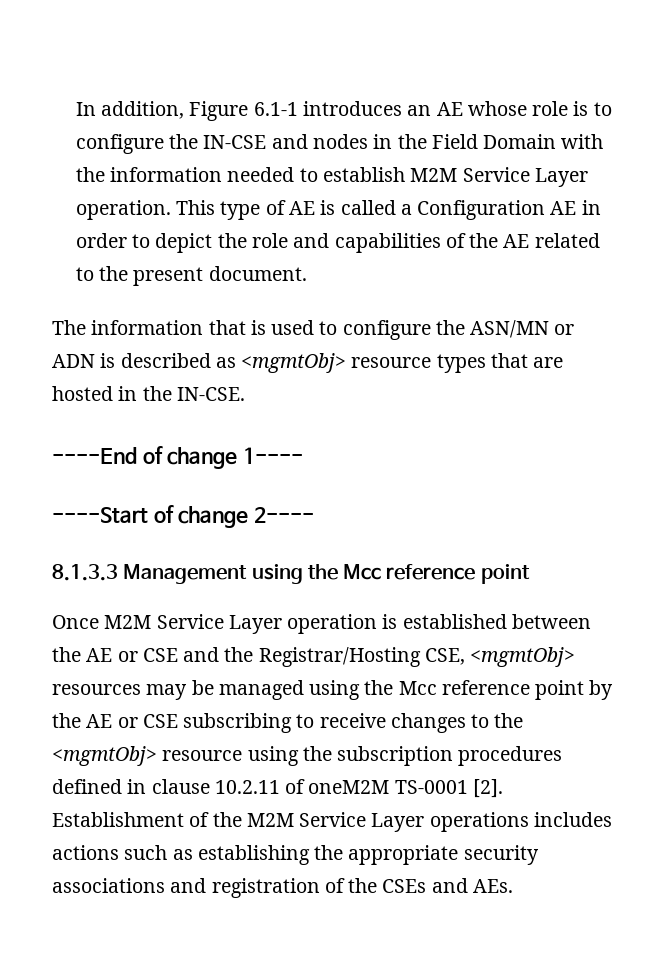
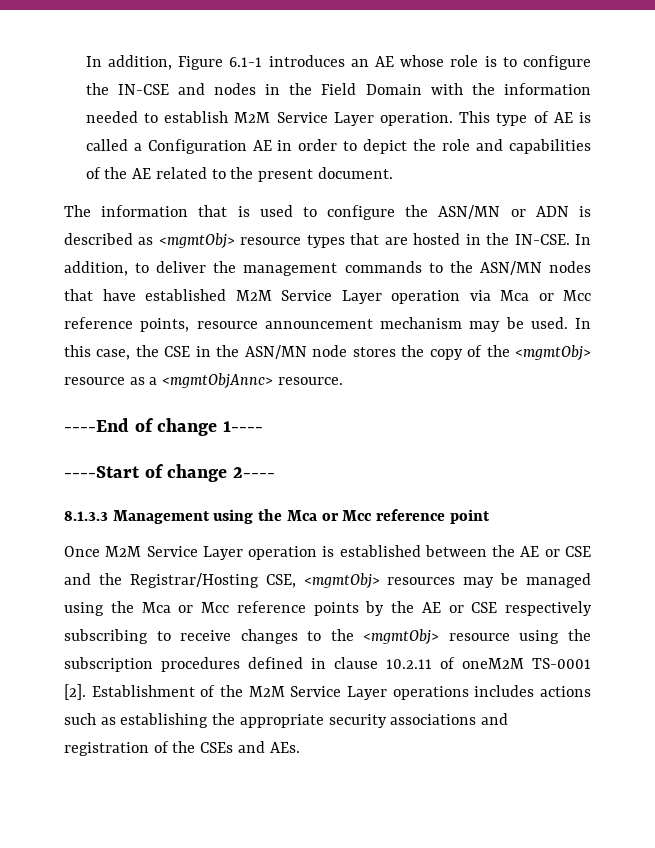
(245, 394) none -> [574,234,591,245] [64,261,591,276] [64,289,591,304] [64,317,591,332] [64,345,591,360] [64,373,343,388] In addition, to deliver the management commands to the ASN/MN nodes that have established M2M Service Layer operation via Mca or Mcc reference points, resource announcement mechanism may be used. In this case, the CSE in the ASN/MN node stores the copy of the <mgmtObj> resource as a <mgmtObjAnnc> resource.
(338, 572) none -> [286,510,339,521] Mca or
[398,680,585,700] Mcc reference point -> [141,601,359,616] Mca or Mcc reference points
(178, 721) none -> [505,601,592,616] respectively

